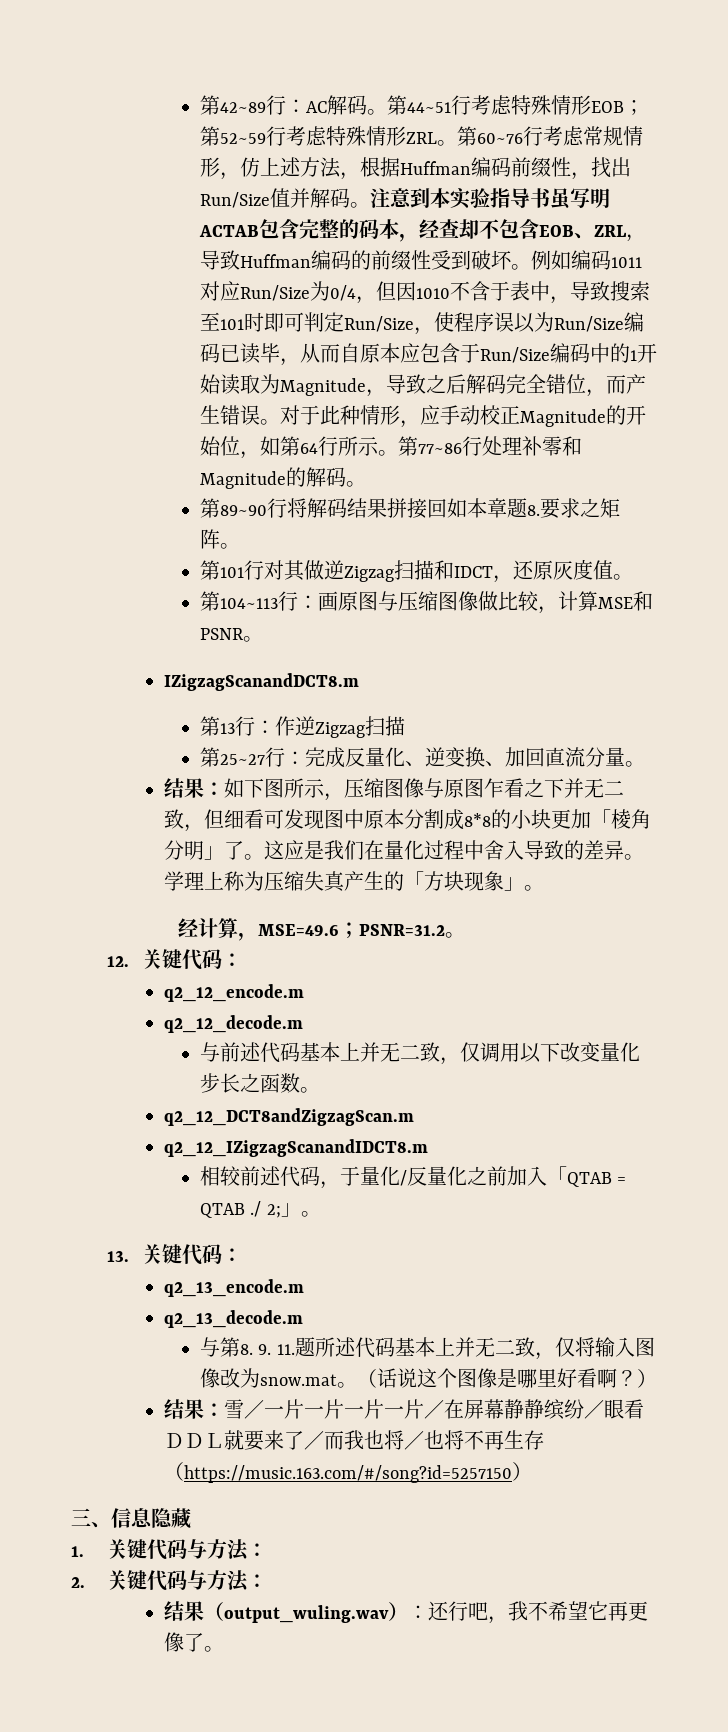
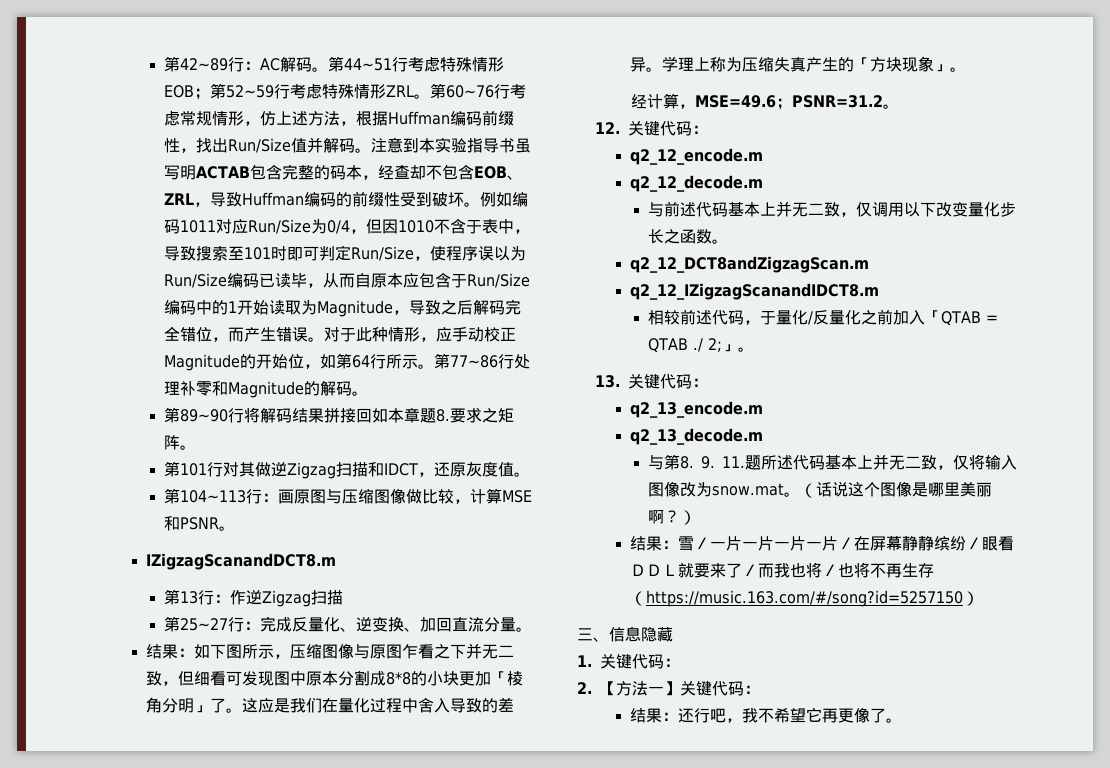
[556,1368,597,1388] 好看 -> [960,482,993,497] 美丽
[186,1539,249,1561] 与方法 -> (664, 661) none
[106,1570,249,1592] 关键代码与方法 -> [600,681,744,696] 【方法一】关键代码
[204,1602,409,1623] （output_wuling.wav） -> (663, 715) none

